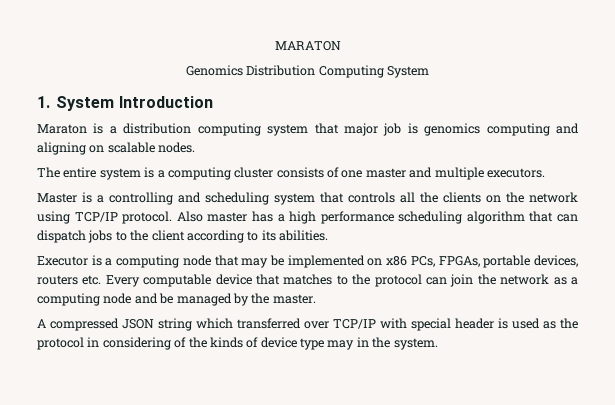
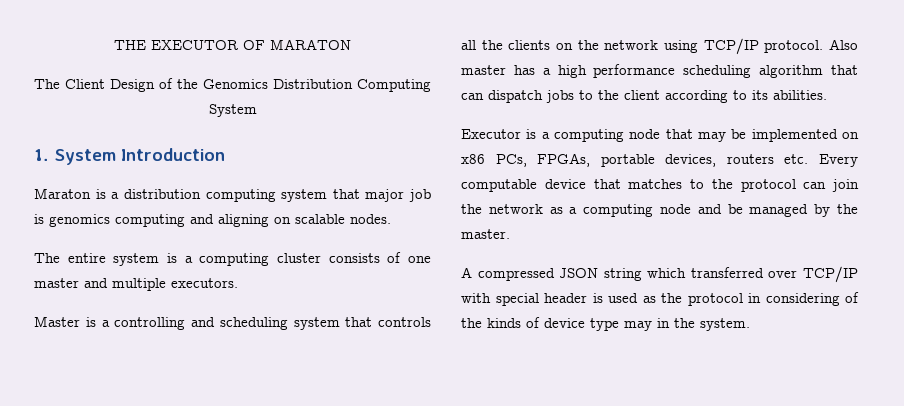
[274,41,341,51] MARATON // -> [114,39,351,50] [34,78,198,92] THE EXECUTOR OF MARATON // The Client Design of the

